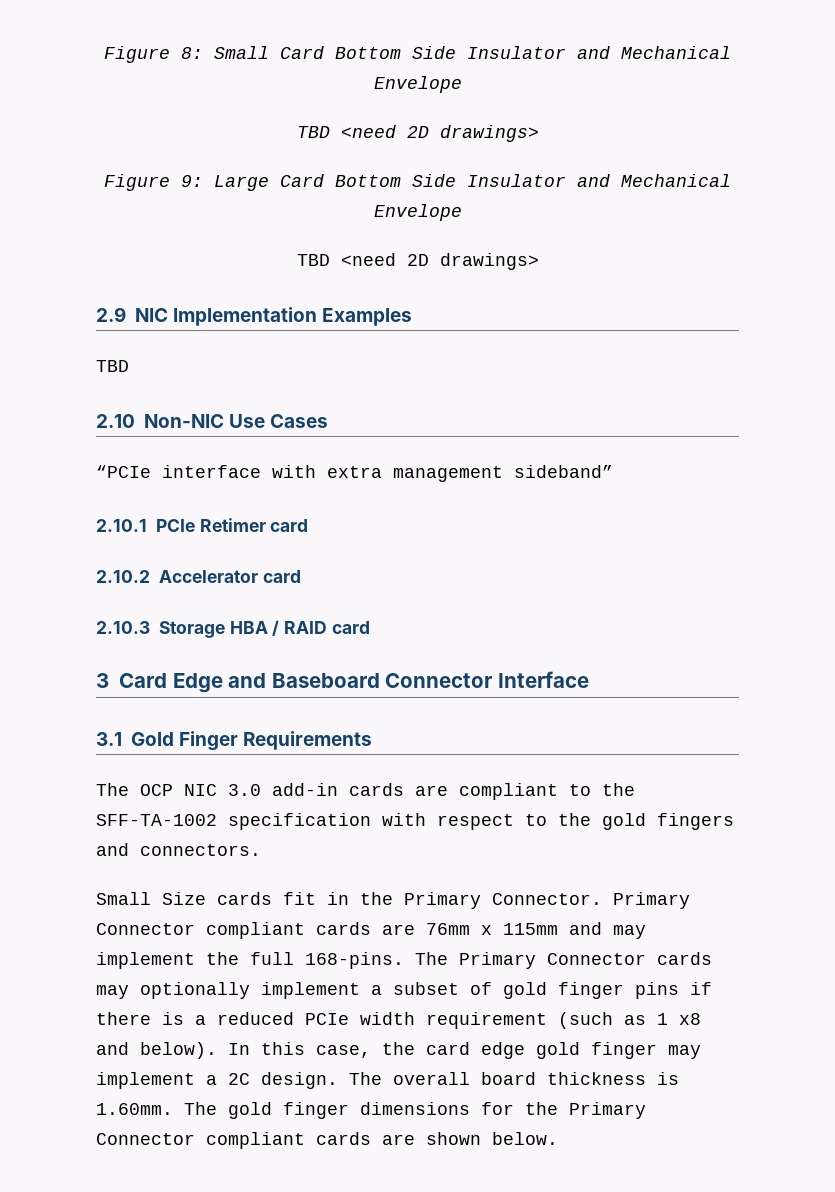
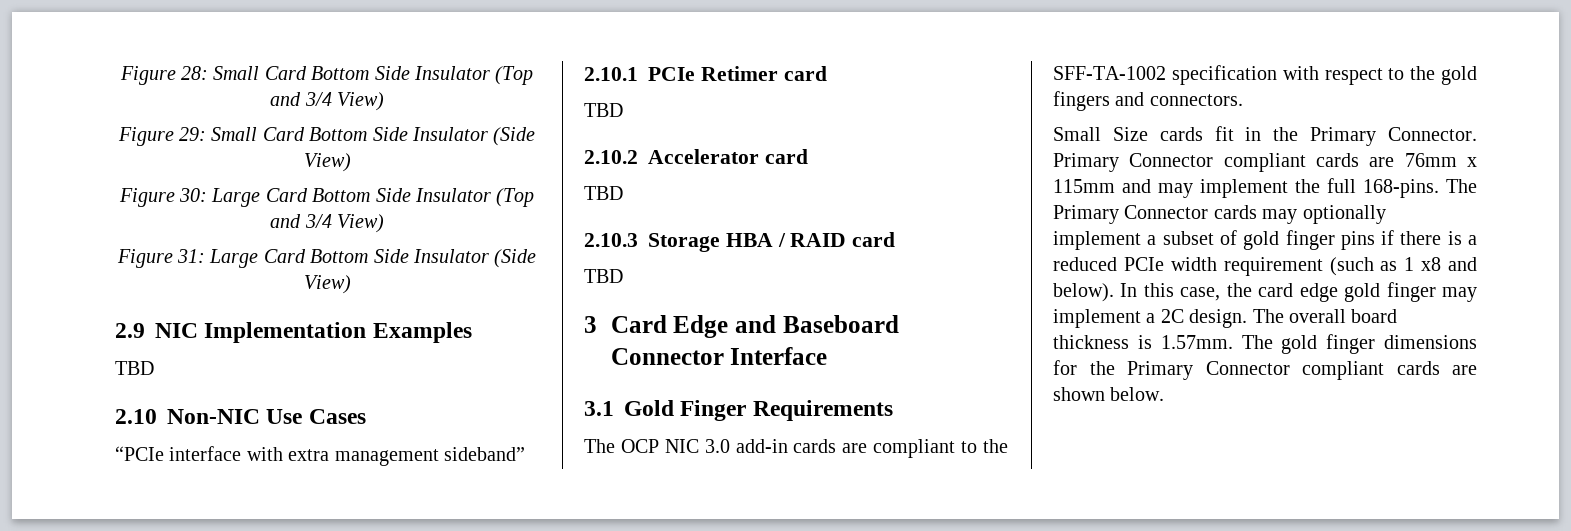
[104,46,731,63] [373,76,462,93] [296,125,539,142] [104,174,731,191] [373,204,462,221] [296,253,539,270] Figure 8: Small Card Bottom Side Insulator and Mechanical Envelope // TBD <need 2D drawings> // Figure 9: Large Card Bottom Side Insulator and Mechanical Envelope // TBD <need 2D drawings> -> [119,66,534,85] [270,92,384,111] [117,127,536,146] [303,153,351,172] [118,188,535,207] [270,214,384,233] [116,249,537,268] [303,275,351,294] Figure 28: Small Card Bottom Side Insulator (Top and 3/4 View) // Figure 29: Small Card Bottom Side Insulator (Side View) // Figure 30: Large Card Bottom Side Insulator (Top and 3/4 View) // Figure 31: Large Card Bottom Side Insulator (Side View)
(309, 525) none -> [584,103,623,117] // TBD
(301, 576) none -> [584,186,623,200] // TBD
(370, 627) none -> [584,269,623,283] // TBD
[96,1103,173,1115] 1.60mm. -> [1160,335,1233,349] 1.57mm.

